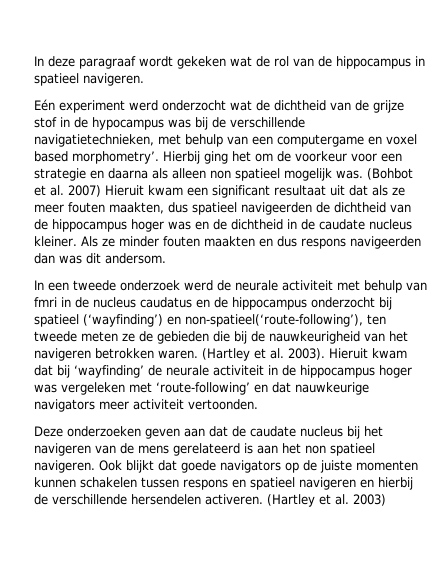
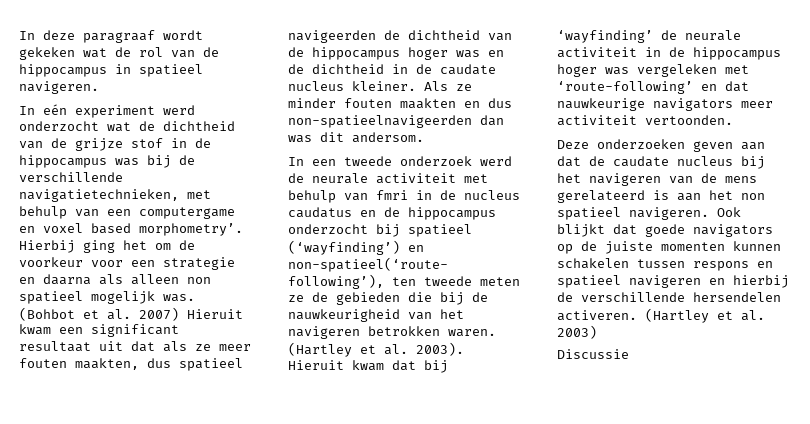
[34,99,55,111] Eén -> [19,104,67,115] In eén
[92,117,164,130] hypocampus -> [19,155,107,168] hippocampus
[300,236,421,249] respons navigeerden -> [288,115,472,128] non-spatieelnavigeerden
(386, 500) none -> [557,349,629,359] // Discussie

